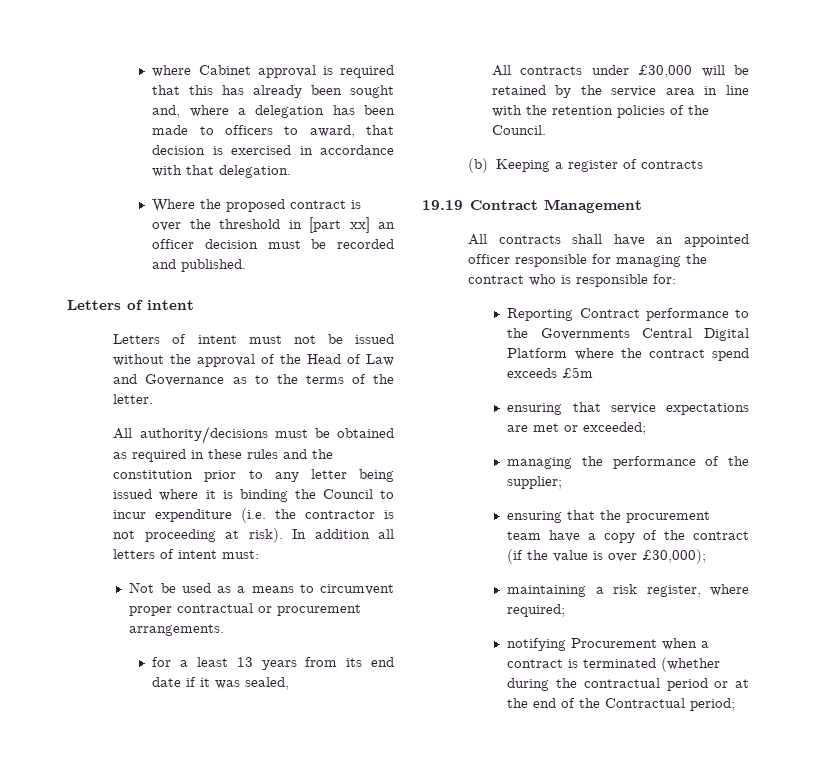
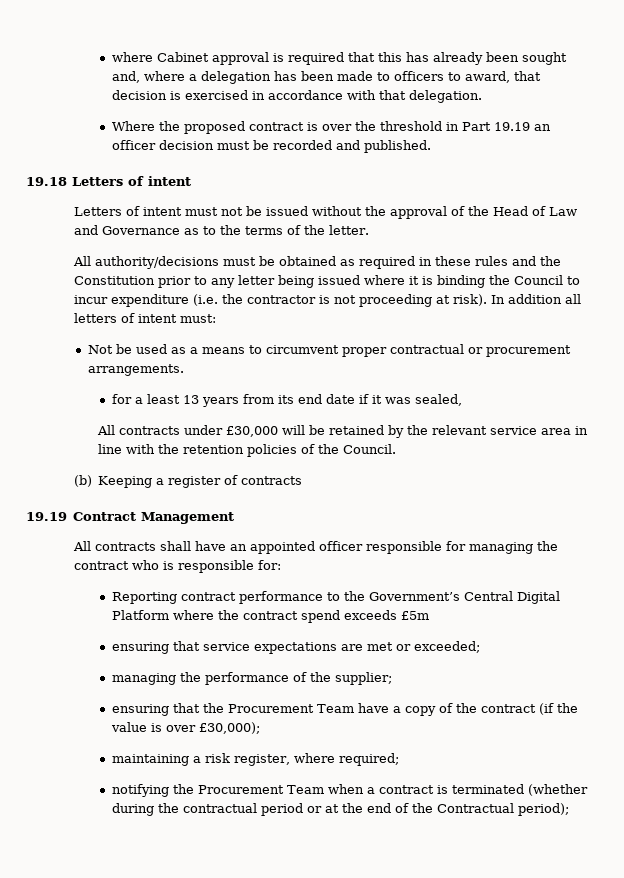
[309,217,370,233] [part xx] -> [461,122,530,131] Part 19.19
(247, 265) none -> [26,177,67,186] 19.18
[113,470,194,479] constitution -> [73,276,155,285] Constitution
(602, 90) none -> [431,425,487,435] relevant
[579,308,640,318] Contract -> [180,592,236,601] contract
[540,328,630,340] Governments -> [368,592,460,601] Government’s
[626,511,711,523] [507,531,542,540] procurement team -> [227,704,354,713] Procurement Team
[571,638,658,648] Procurement -> [172,784,324,794] the Procurement Team
[690,698,736,711] period; -> [517,803,569,816] period);

